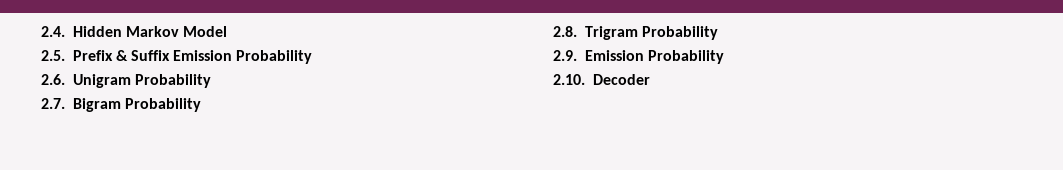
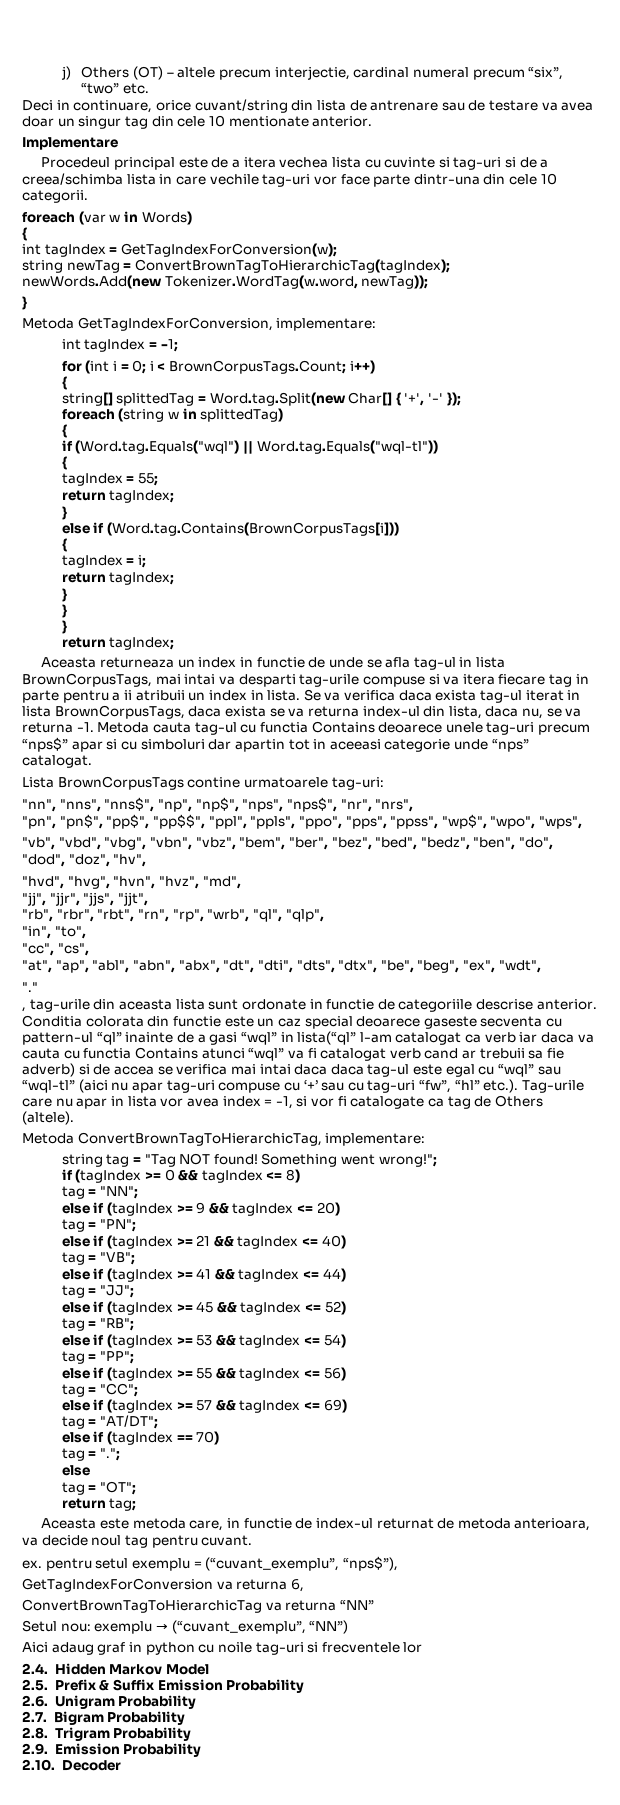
(41, 31) none -> [60,66,564,80] [81,83,149,94] [22,99,594,113] [22,115,373,129] [22,137,118,150] [41,157,549,170] [22,173,557,187] [22,190,88,203] [22,211,192,225] [22,227,27,241] [22,243,337,257] [22,259,450,273] [22,275,429,289] [22,296,27,310] [22,317,377,331] [61,339,178,352] [61,360,375,374] [61,376,67,390] [61,392,461,406] [61,408,284,422] [61,424,67,438] [61,440,438,454] [61,456,67,470] [61,473,158,486] [61,490,175,503] [61,506,67,520] [61,522,399,536] [61,538,67,552] [61,555,146,568] [61,572,175,585] [61,588,67,602] [61,604,67,618] [61,620,67,634] [61,637,175,650] [41,657,506,670] [22,673,589,687] [22,689,581,703] [22,705,582,719] [22,721,591,735] [22,737,529,752] [22,755,92,768] [22,776,384,790] [22,797,414,812] [22,814,583,829] [22,837,554,850] [22,854,147,867] [22,876,241,889] [22,892,148,906] [22,909,324,922] [22,926,86,939] [22,943,89,956] [22,960,541,973] [22,982,38,992] [22,999,597,1012] [22,1015,563,1029] [22,1031,594,1045] [22,1047,565,1061] [22,1063,561,1077] [22,1079,585,1093] [22,1095,543,1109] [22,1111,74,1125] [22,1132,426,1146] [61,1153,437,1167] [61,1169,301,1183] [61,1186,138,1199] [61,1202,340,1216] [61,1219,136,1232] [61,1235,346,1249] [61,1252,135,1265] [61,1268,346,1282] [61,1285,134,1298] [61,1301,346,1315] [61,1318,134,1331] [61,1334,346,1348] [61,1351,134,1364] [61,1367,346,1381] [61,1383,138,1397] [61,1399,347,1413] [61,1415,158,1429] [61,1431,220,1445] [61,1448,120,1461] [61,1465,90,1476] [61,1481,136,1495] [61,1498,137,1511] [41,1518,591,1531] [22,1535,253,1548] [22,1556,398,1571] [22,1578,304,1592] [22,1599,374,1613] [22,1620,349,1634] [22,1642,423,1655] j) Others (OT) – altele precum interjectie, cardinal numeral precum “six”, “two” etc. // Deci in continuare, orice cuvant/string din lista de antrenare sau de testare va avea doar un singur tag din cele 10 mentionate anterior. // Implementare // Procedeul principal este de a itera vechea lista cu cuvinte si tag-uri si de a creea/schimba lista in care vechile tag-uri vor face parte dintr-una din cele 10 categorii. // foreach (var w in Words) // { // int tagIndex = GetTagIndexForConversion(w); // string newTag = ConvertBrownTagToHierarchicTag(tagIndex); // newWords.Add(new Tokenizer.WordTag(w.word, newTag)); // } // Metoda GetTagIndexForConversion, implementare: // int tagIndex = -1; // for (int i = 0; i < BrownCorpusTags.Count; i++) // { // string[] splittedTag = Word.tag.Split(new Char[] { '+', '-' }); // foreach (string w in splittedTag) // { // if (Word.tag.Equals("wql") || Word.tag.Equals("wql-tl")) // { // tagIndex = 55; // return tagIndex; // } // else if (Word.tag.Contains(BrownCorpusTags[i])) // { // tagIndex = i; // return tagIndex; // } // } // } // return tagIndex; // Aceasta returneaza un index in functie de unde se afla tag-ul in lista BrownCorpusTags, mai intai va desparti tag-urile compuse si va itera fiecare tag in parte pentru a ii atribuii un index in lista. Se va verifica daca exista tag-ul iterat in lista BrownCorpusTags, daca exista se va returna index-ul din lista, daca nu, se va returna -1. Metoda cauta tag-ul cu functia Contains deoarece unele tag-uri precum “nps$” apar si cu simboluri dar apartin tot in aceeasi categorie unde “nps” catalogat. // Lista BrownCorpusTags contine urmatoarele tag-uri: // "nn", "nns", "nns$", "np", "np$", "nps", "nps$", "nr", "nrs", // "pn", "pn$", "pp$", "pp$$", "ppl", "ppls", "ppo", "pps", "ppss", "wp$", "wpo", "wps", // "vb", "vbd", "vbg", "vbn", "vbz", "bem", "ber", "bez", "bed", "bedz", "ben", "do", "dod", "doz", "hv", // "hvd", "hvg", "hvn", "hvz", "md", // "jj", "jjr", "jjs", "jjt", // "rb", "rbr", "rbt", "rn", "rp", "wrb", "ql", "qlp", // "in", "to", // "cc", "cs", // "at", "ap", "abl", "abn", "abx", "dt", "dti", "dts", "dtx", "be", "beg", "ex", "wdt", // "." // , tag-urile din aceasta lista sunt ordonate in functie de categoriile descrise anterior. Conditia colorata din functie este un caz special deoarece gaseste secventa cu pattern-ul “ql” inainte de a gasi “wql” in lista(“ql” l-am catalogat ca verb iar daca va cauta cu functia Contains atunci “wql” va fi catalogat verb cand ar trebuii sa fie adverb) si de accea se verifica mai intai daca daca tag-ul este egal cu “wql” sau “wql-tl” (aici nu apar tag-uri compuse cu ‘+’ sau cu tag-uri “fw”, “hl” etc.). Tag-urile care nu apar in lista vor avea index = -1, si vor fi catalogate ca tag de Others (altele). // Metoda ConvertBrownTagToHierarchicTag, implementare: // string tag = "Tag NOT found! Something went wrong!"; // if (tagIndex >= 0 && tagIndex <= 8) // tag = "NN"; // else if (tagIndex >= 9 && tagIndex <= 20) // tag = "PN"; // else if (tagIndex >= 21 && tagIndex <= 40) // tag = "VB"; // else if (tagIndex >= 41 && tagIndex <= 44) // tag = "JJ"; // else if (tagIndex >= 45 && tagIndex <= 52) // tag = "RB"; // else if (tagIndex >= 53 && tagIndex <= 54) // tag = "PP"; // else if (tagIndex >= 55 && tagIndex <= 56) // tag = "CC"; // else if (tagIndex >= 57 && tagIndex <= 69) // tag = "AT/DT"; // else if (tagIndex == 70) // tag = "."; // else // tag = "OT"; // return tag; // Aceasta este metoda care, in functie de index-ul returnat de metoda anterioara, va decide noul tag pentru cuvant. // ex. pentru setul exemplu = (“cuvant_exemplu”, “nps$”), // GetTagIndexForConversion va returna 6, // ConvertBrownTagToHierarchicTag va returna “NN” // Setul nou: exemplu → (“cuvant_exemplu”, “NN”) // Aici adaug graf in python cu noile tag-uri si frecventele lor //

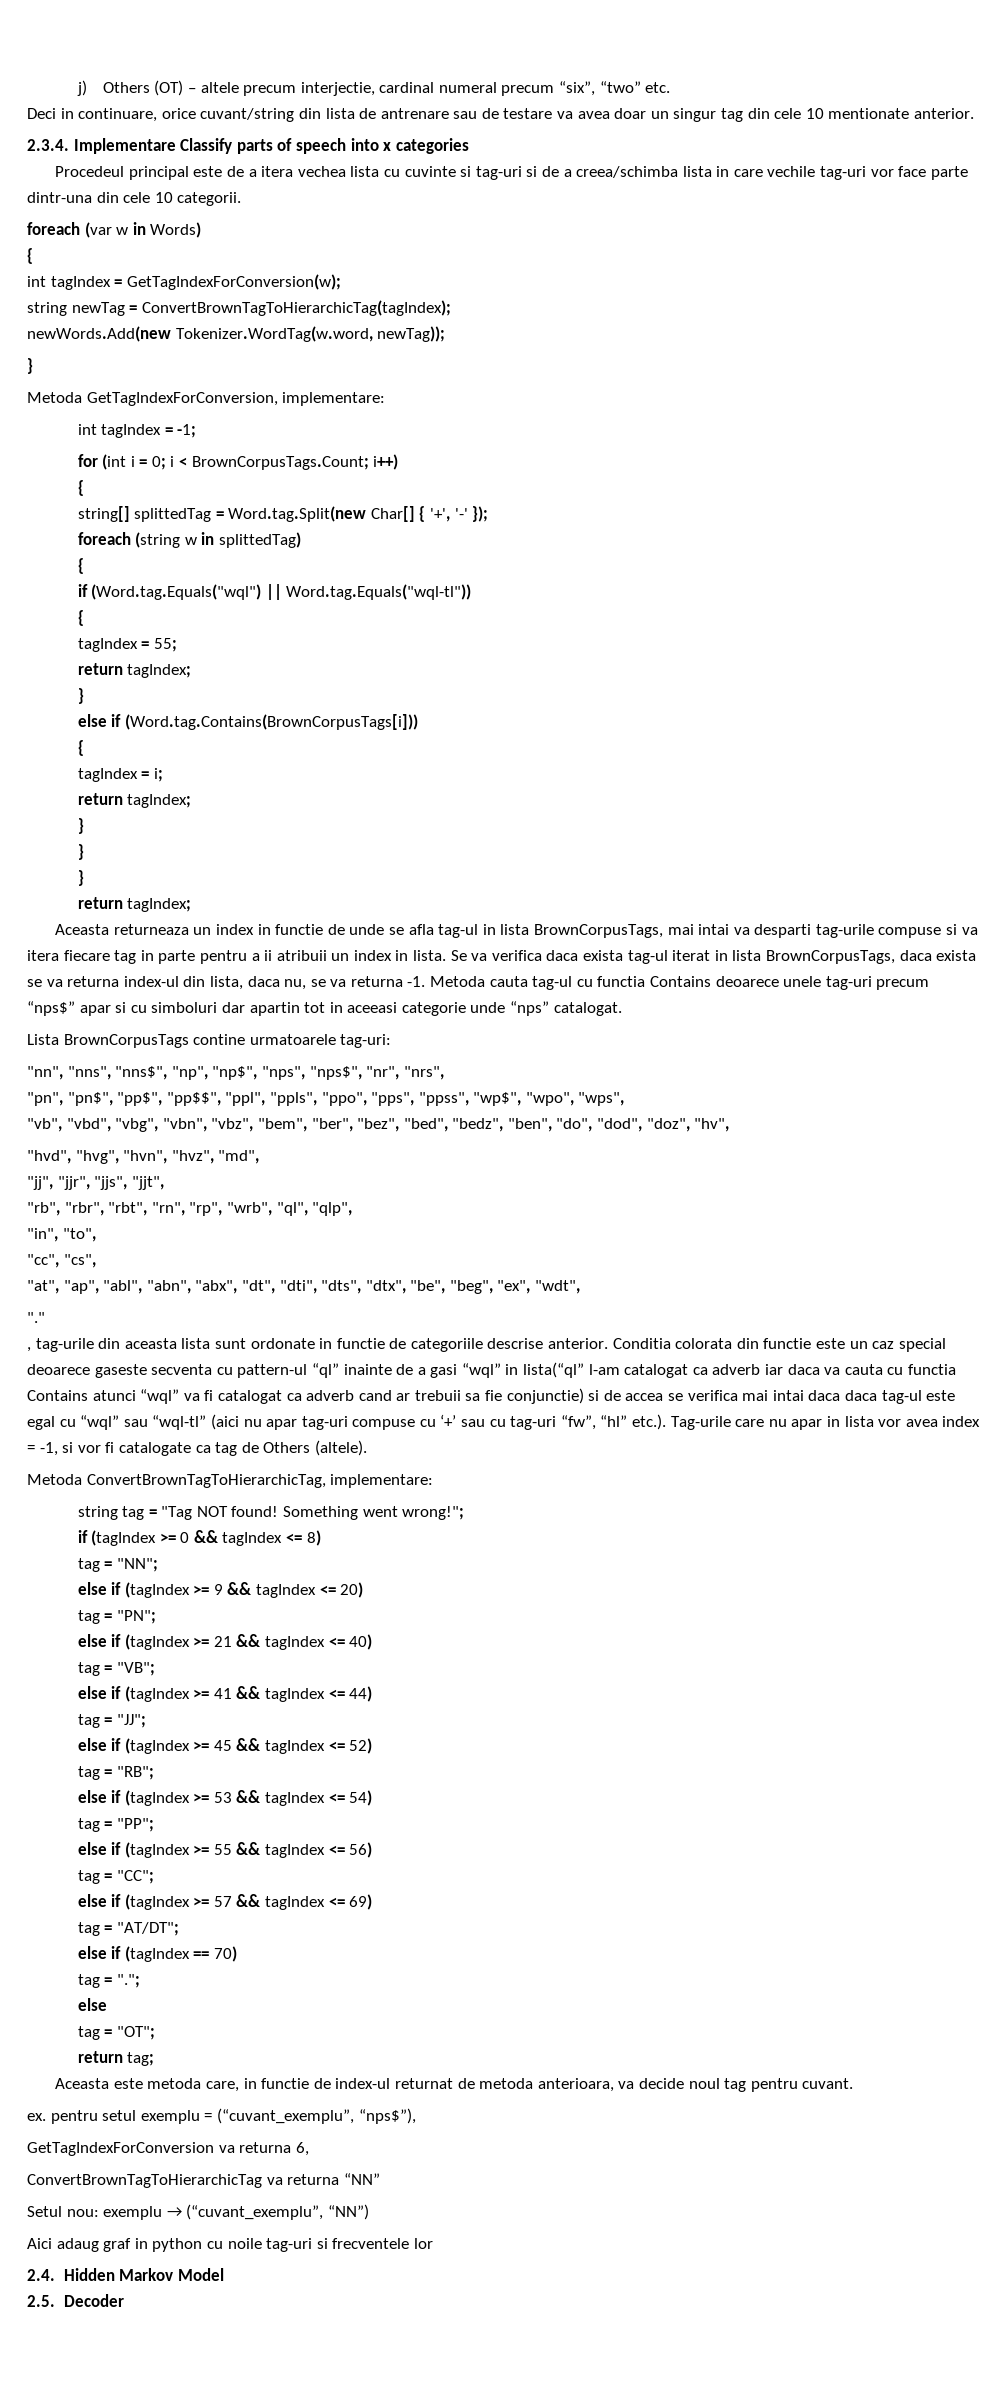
(373, 121) none -> [27,139,69,151] 2.3.4.
(118, 143) none -> [180,138,469,154] Classify parts of speech into x categories
[484,1032,516,1043] verb -> [712,1364,761,1375] adverb
[389,1048,421,1059] verb -> [286,1390,355,1401] ca adverb
[22,1063,75,1077] adverb) -> [506,1388,584,1404] conjunctie)
[54,1679,305,1693] [22,1695,197,1709] [22,1711,186,1725] [22,1727,192,1741] [22,1743,202,1757] [22,1759,55,1771] Prefix & Suffix Emission Probability // 2.6. Unigram Probability // 2.7. Bigram Probability // 2.8. Trigram Probability // 2.9. Emission Probability // 2.10. -> (55, 2301) none

